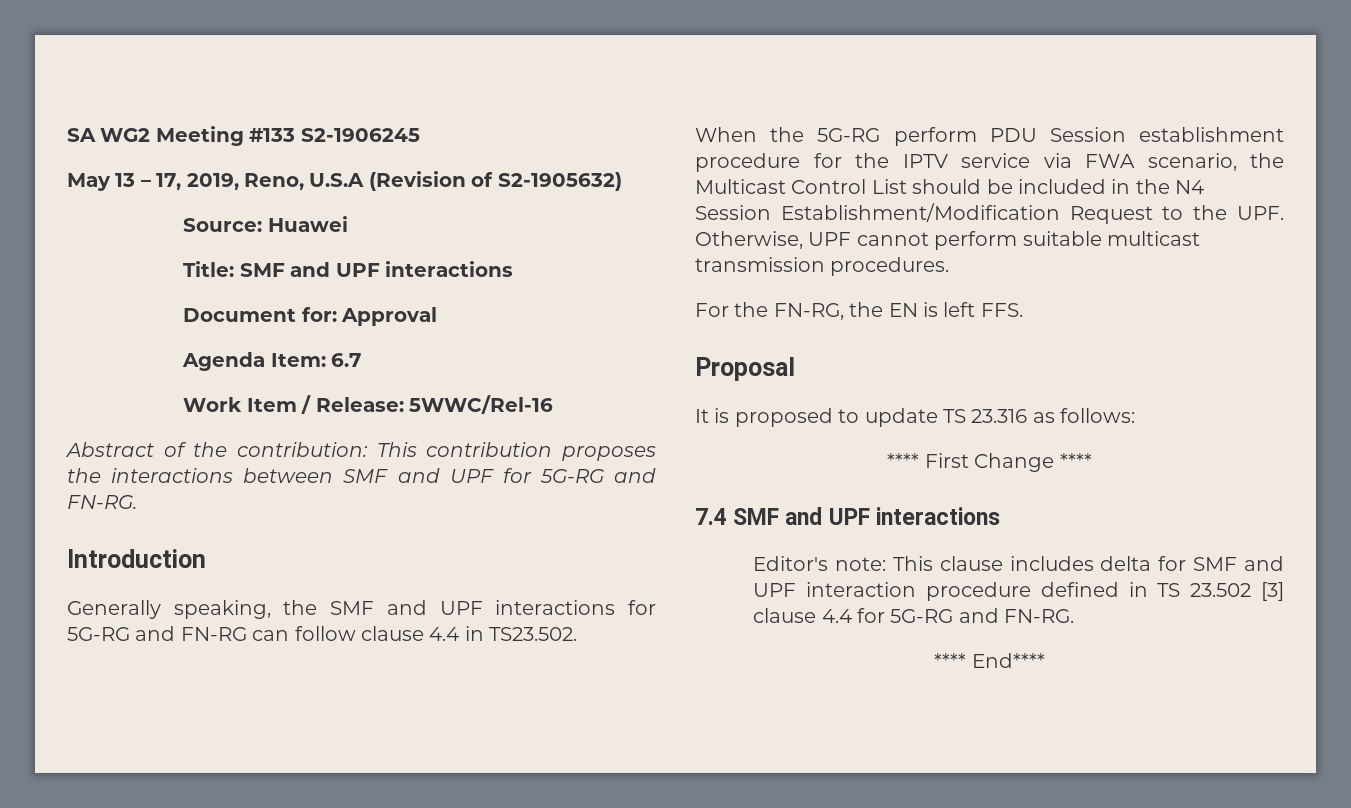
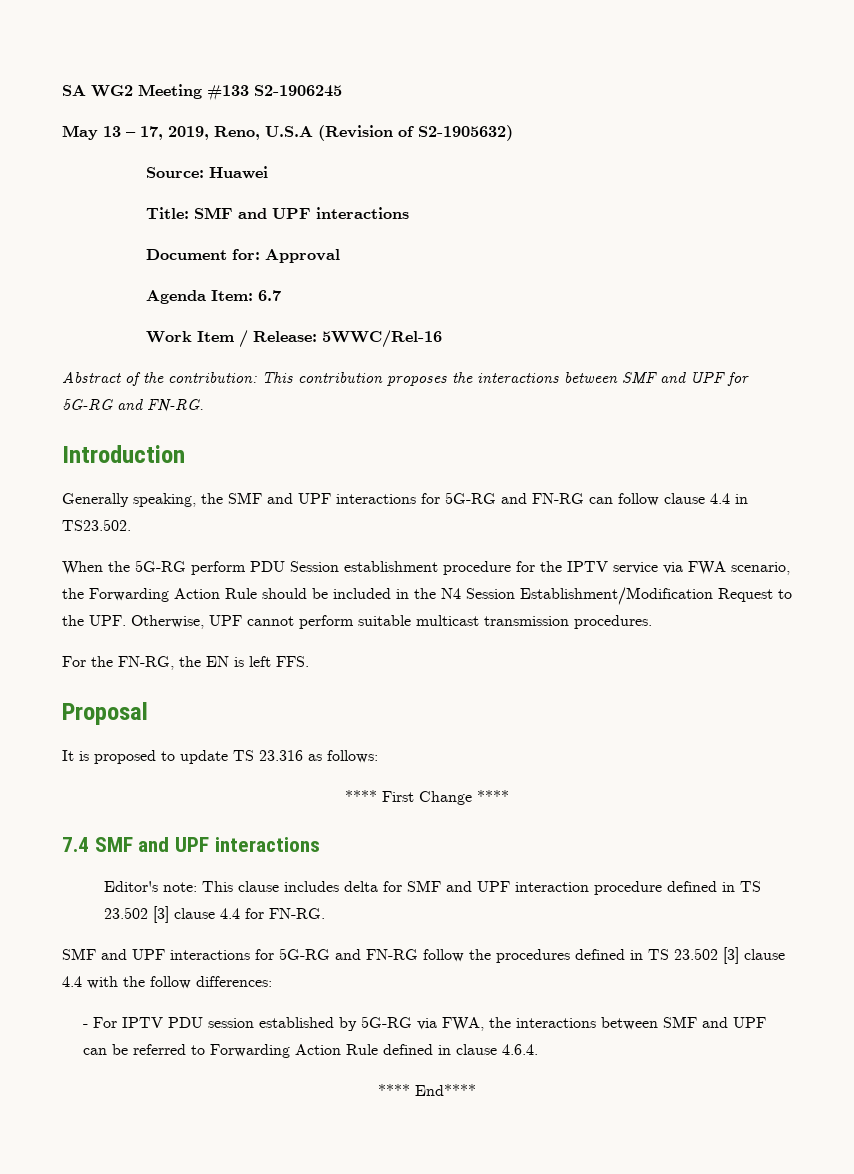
[695,179,907,194] Multicast Control List -> [89,588,257,602] Forwarding Action Rule
[890,608,1075,623] 5G-RG and FN-RG. -> [269,908,326,919] [62,947,785,964] [62,976,272,989] [83,1016,767,1031] [83,1044,539,1058] FN-RG. // SMF and UPF interactions for 5G-RG and FN-RG follow the procedures defined in TS 23.502 [3] clause 4.4 with the follow differences: // - For IPTV PDU session established by 5G-RG via FWA, the interactions between SMF and UPF can be referred to Forwarding Action Rule defined in clause 4.6.4.

